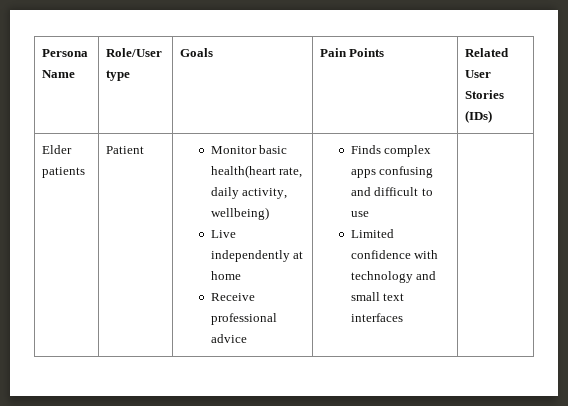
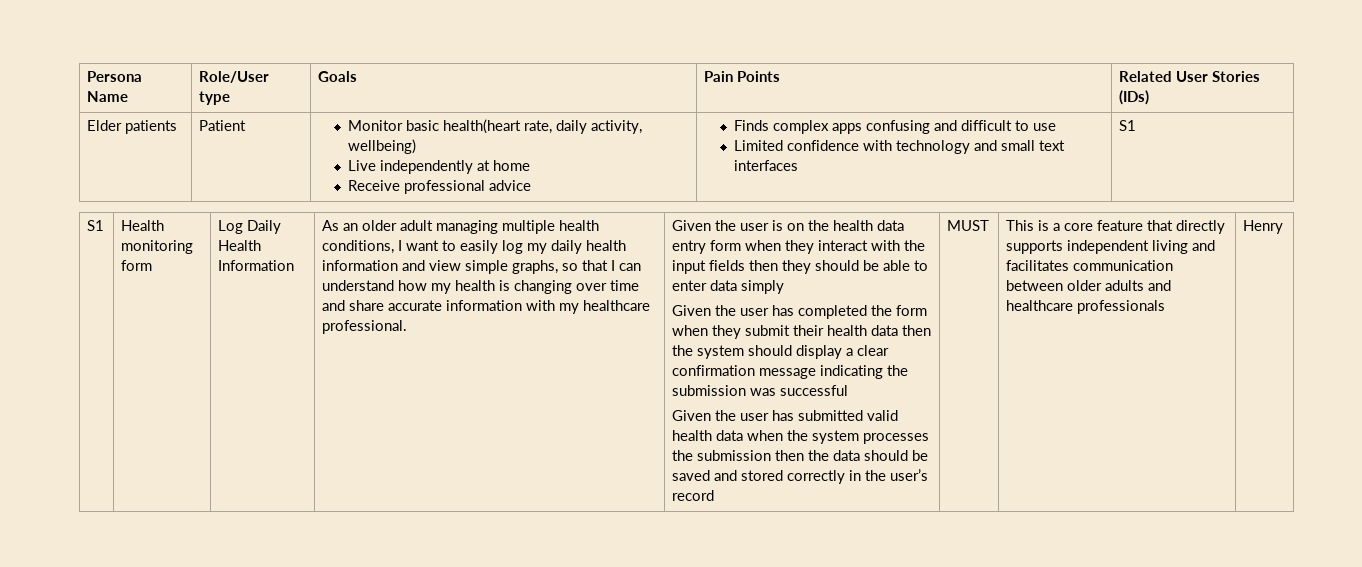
(403, 317) none -> [1119,120,1137,131] [87,220,105,231] [121,220,165,231] [121,240,194,254] [121,260,153,271] [218,220,282,234] [218,240,262,251] [218,260,295,271] [322,220,600,234] [322,240,627,254] [322,260,642,274] [322,280,640,294] [322,300,651,314] [322,320,408,334] [672,220,905,231] [672,240,926,254] [672,260,929,274] [672,280,785,294] [672,305,928,319] [672,325,932,339] [672,345,890,359] [672,365,909,379] [672,385,849,396] [672,410,899,421] [672,430,930,444] [672,450,929,461] [672,469,929,484] [672,490,715,501] [947,220,990,231] [1006,220,1226,234] [1006,240,1216,254] [1006,260,1174,271] [1006,280,1172,291] [1006,300,1166,314] [1243,220,1284,234] S1 // S1 | Health monitoring form | Log Daily Health Information | As an older adult managing multiple health conditions, I want to easily log my daily health information and view simple graphs, so that I can understand how my health is changing over time and share accurate information with my healthcare professional. | Given the user is on the health data entry form when they interact with the input fields then they should be able to enter data simply // Given the user has completed the form when they submit their health data then the system should display a clear confirmation message indicating the submission was successful // Given the user has submitted valid health data when the system processes the submission then the data should be saved and stored correctly in the user’s record | MUST | This is a core feature that directly supports independent living and facilitates communication between older adults and healthcare professionals | Henry

